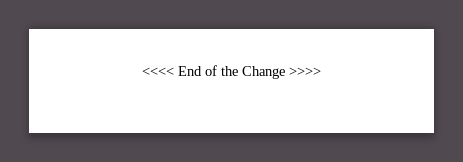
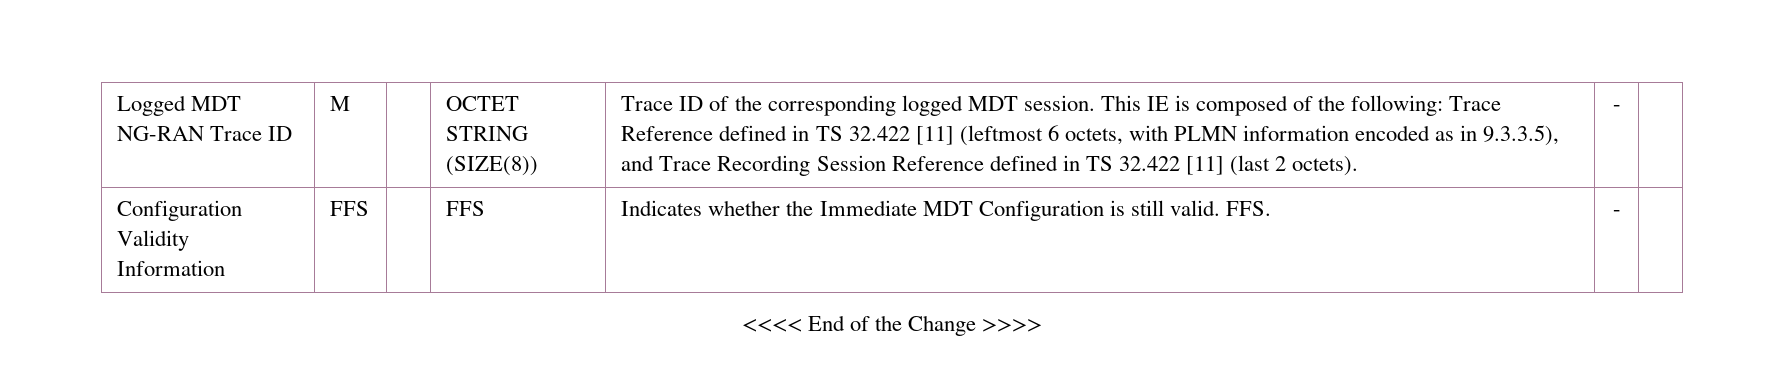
(142, 71) none -> [117,95,242,116] [117,126,293,141] [330,96,351,111] [446,96,520,111] [446,126,529,141] [446,156,539,176] [621,95,1502,116] [621,125,1560,146] [621,155,1359,176] [1612,105,1621,111] [117,200,243,221] [117,230,190,251] [117,260,226,276] [330,201,370,216] [446,201,486,216] [621,200,1271,221] [1612,210,1621,216] Logged MDT NG-RAN Trace ID | M | | OCTET STRING (SIZE(8)) | Trace ID of the corresponding logged MDT session. This IE is composed of the following: Trace Reference defined in TS 32.422 [11] (leftmost 6 octets, with PLMN information encoded as in 9.3.3.5), and Trace Recording Session Reference defined in TS 32.422 [11] (last 2 octets). | - | // Configuration Validity Information | FFS | | FFS | Indicates whether the Immediate MDT Configuration is still valid. FFS. | - | //

